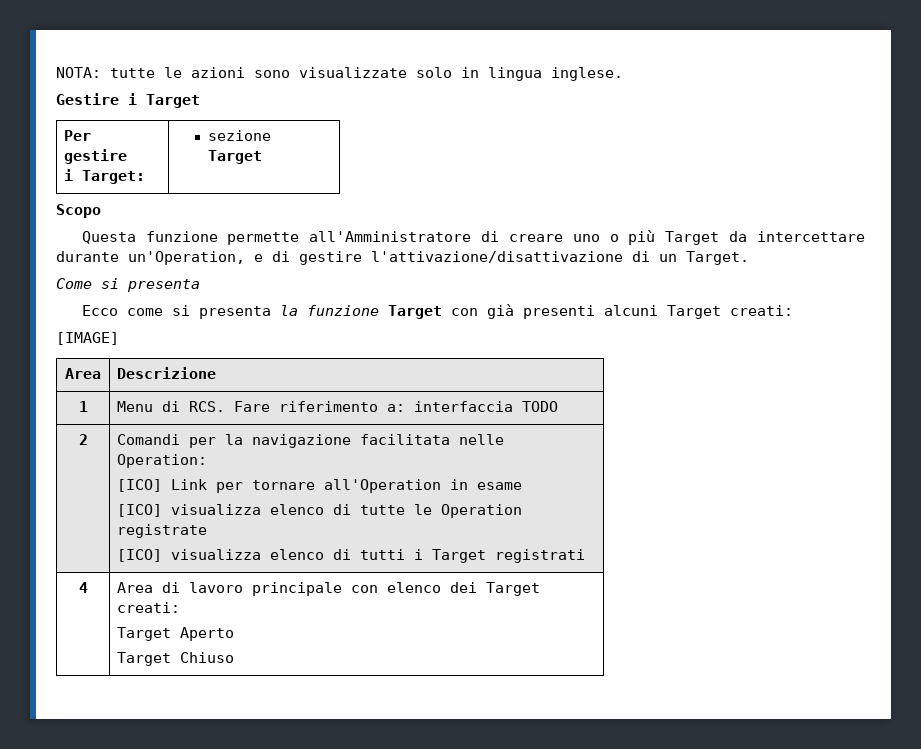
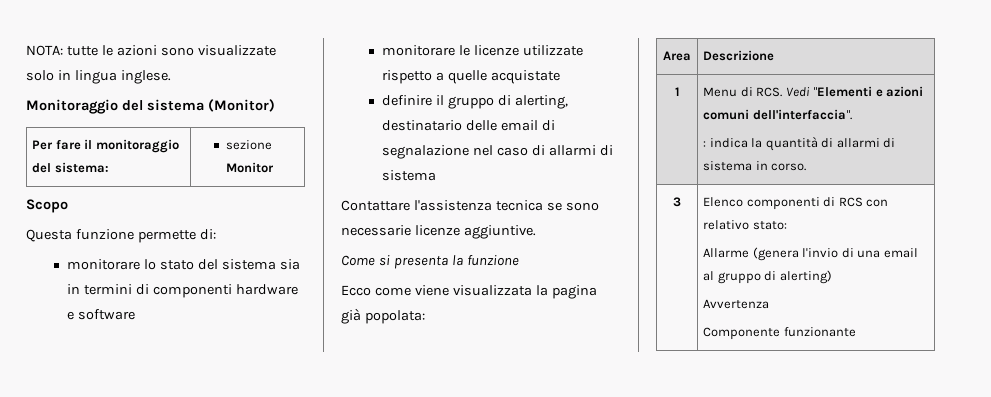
[56,93,200,108] [64,130,92,141] [64,149,128,164] [64,169,146,184] Gestire i Target // Per gestire // i Target: -> [26,99,275,114] [32,139,179,153] [32,162,109,173] Monitoraggio del sistema (Monitor) // Per fare il monitoraggio del sistema:
[208,150,263,164] Target -> [225,162,274,173] Monitor
[309,230,865,245] [56,251,749,265] all'Amministratore di creare uno o più Target da intercettare durante un'Operation, e di gestire l'attivazione/disattivazione di un Target. -> [199,229,216,240] [67,259,300,270] [67,284,299,298] [67,309,136,320] [382,45,584,56] [382,70,561,84] [382,95,569,109] [382,120,556,131] [382,145,613,159] [382,170,437,181] [341,200,599,211] [341,225,536,239] di: // monitorare lo stato del sistema sia in termini di componenti hardware e software // monitorare le licenze utilizzate rispetto a quelle acquistate // definire il gruppo di alerting, destinatario delle email di segnalazione nel caso di allarmi di sistema // Contattare l'assistenza tecnica se sono necessarie licenze aggiuntive.
(200, 285) none -> [451,255,519,266] la funzione
[171,304,793,319] [56,332,119,345] si presenta la funzione Target con già presenti alcuni Target creati: // [IMAGE] -> [414,285,597,299] [341,308,425,324] viene visualizzata la pagina già popolata:
[234,401,559,412] [78,434,88,445] [117,434,505,448] [117,454,208,468] [117,479,523,493] [117,504,523,518] [117,524,208,538] [117,549,586,563] [78,582,88,593] [117,582,541,596] [117,602,181,613] [117,627,235,641] [117,652,235,666] Fare riferimento a: interfaccia TODO // 2 | Comandi per la navigazione facilitata nelle Operation: // [ICO] Link per tornare all'Operation in esame // [ICO] visualizza elenco di tutte le Operation registrate // [ICO] visualizza elenco di tutti i Target registrati // 4 | Area di lavoro principale con elenco dei Target creati: // Target Aperto // Target Chiuso -> [785,86,924,97] [703,109,852,120] [703,137,896,151] [703,161,807,171] [673,197,681,207] [703,197,889,210] [703,220,787,230] [703,247,918,261] [703,270,832,284] [703,299,770,309] [703,327,856,340] Vedi "Elementi e azioni comuni dell'interfaccia". // : indica la quantità di allarmi di sistema in corso. // 3 | Elenco componenti di RCS con relativo stato: // Allarme (genera l'invio di una email al gruppo di alerting) // Avvertenza // Componente funzionante

